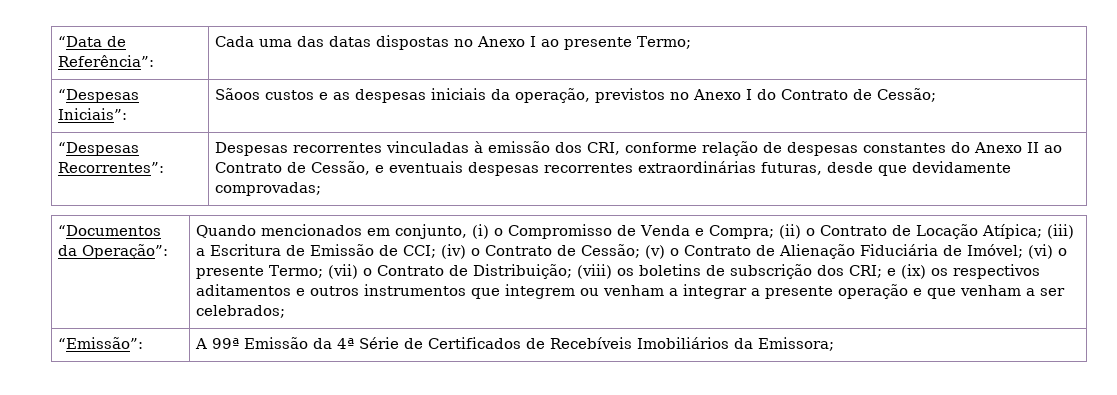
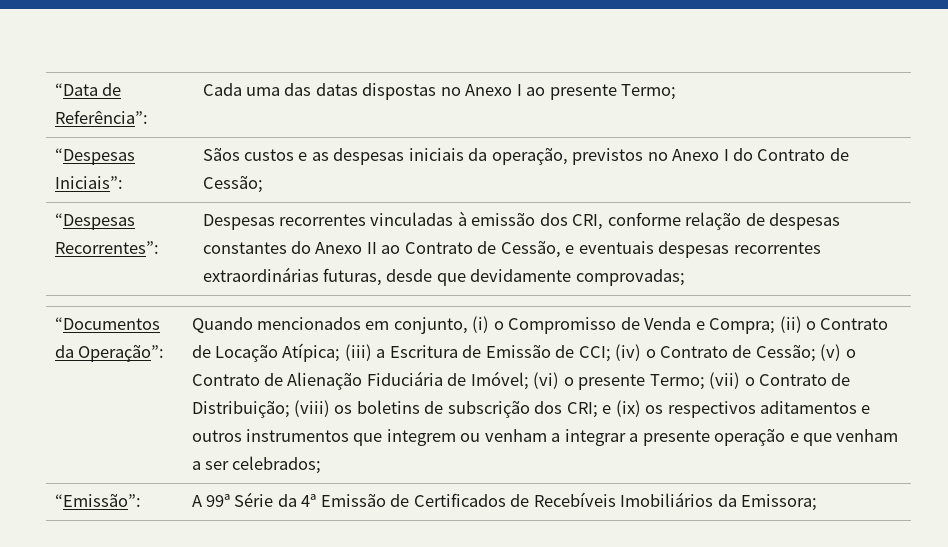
[214,88,260,100] Sãoos -> [202,147,240,161] Sãos
[243,337,308,349] Emissão -> [234,492,274,507] Série
[358,337,399,349] Série -> [320,493,386,507] Emissão

